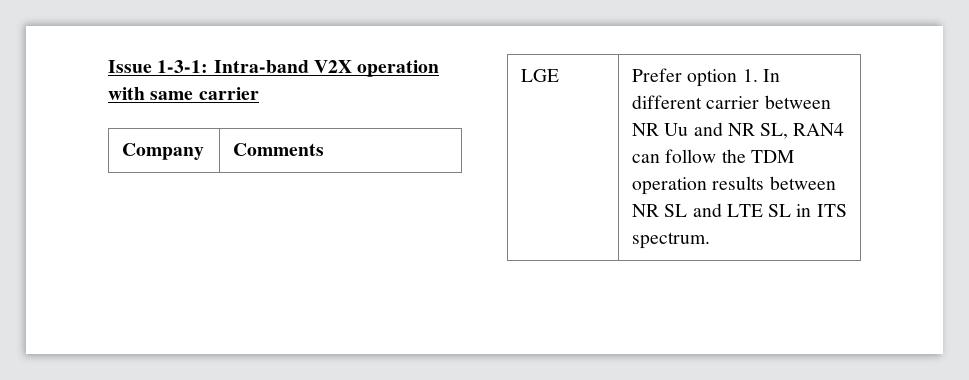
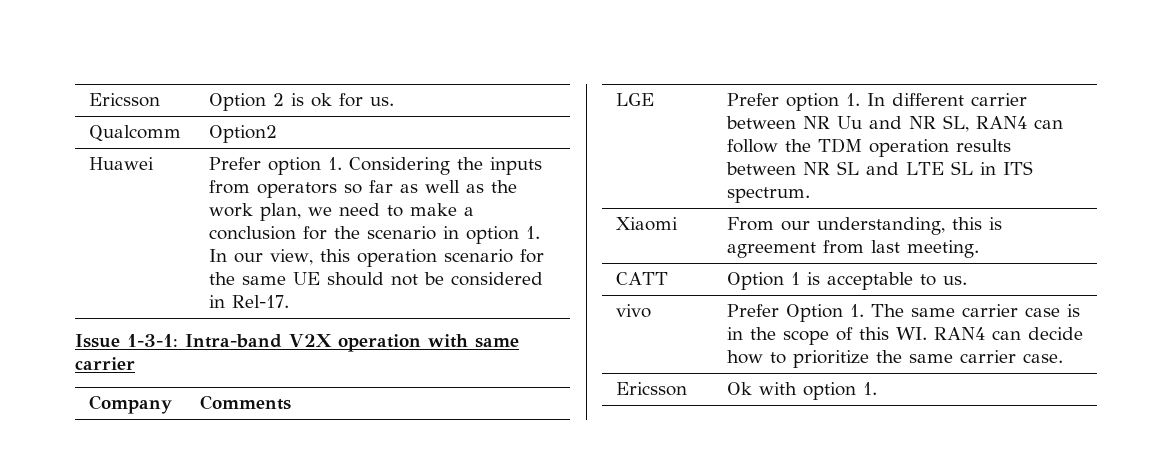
(108, 66) none -> [88,93,160,107] [208,93,394,111] [88,125,181,142] [208,125,277,143] [88,157,154,170] [208,157,542,175] [208,180,517,198] [208,203,474,221] [208,226,540,244] [208,249,544,267] [208,272,543,286] [208,295,289,308] Ericsson | Option 2 is ok for us. // Qualcomm | Option2 // Huawei | Prefer option 1. Considering the inputs from operators so far as well as the work plan, we need to make a conclusion for the scenario in option 1. In our view, this operation scenario for the same UE should not be considered in Rel-17. //
(711, 240) none -> [615,217,678,231] [726,217,1002,235] [726,240,979,258] [615,272,668,285] [726,272,967,290] [615,304,651,318] [726,304,1080,322] [726,327,1083,345] [726,350,1063,368] [615,382,687,396] [726,382,877,400] // Xiaomi | From our understanding, this is agreement from last meeting. // CATT | Option 1 is acceptable to us. // vivo | Prefer Option 1. The same carrier case is in the scope of this WI. RAN4 can decide how to prioritize the same carrier case. // Ericsson | Ok with option 1.

